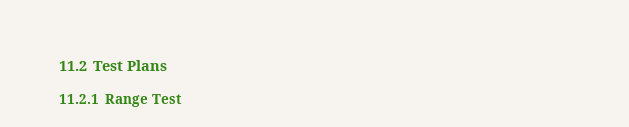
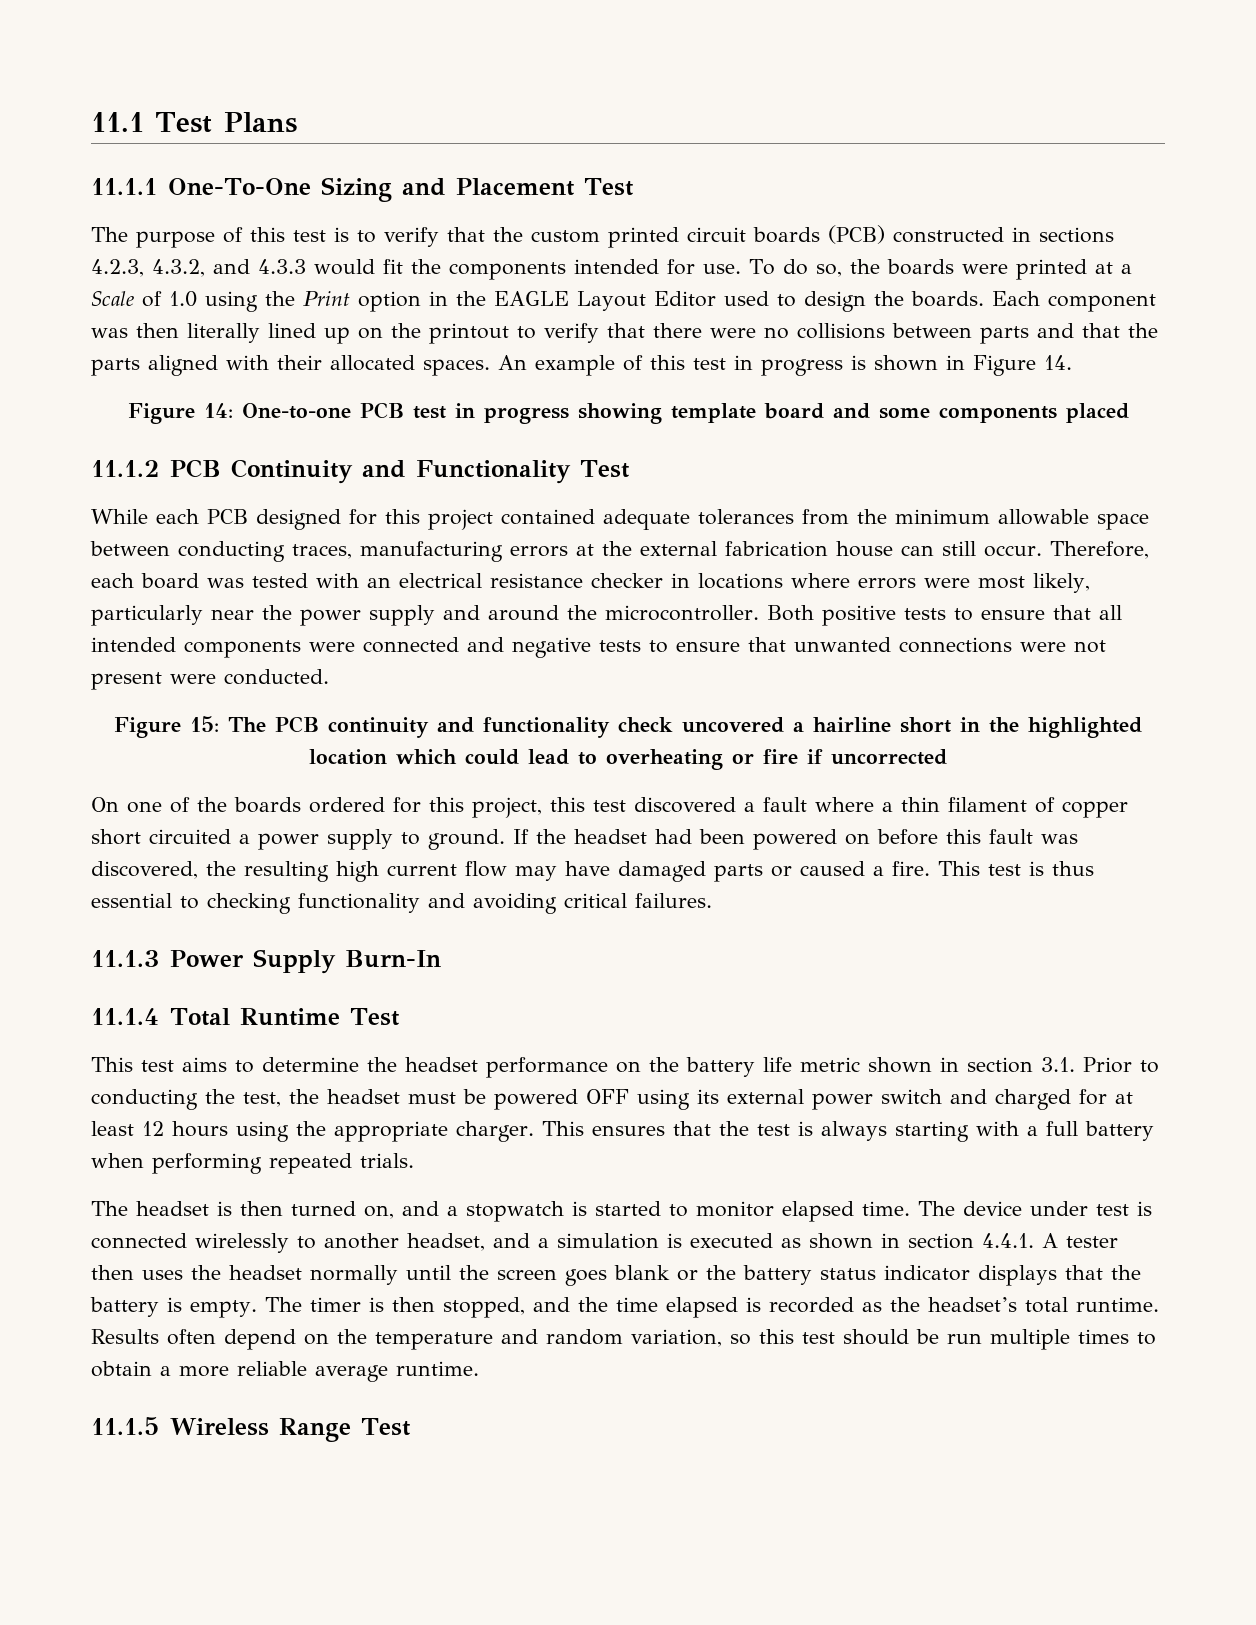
[59,61,87,71] 11.2 -> [91,112,144,132] 11.1
[59,94,99,104] 11.2.1 -> [91,177,634,202] [91,225,1114,248] [91,259,1132,280] [91,291,1156,312] [91,323,1158,344] [91,355,1072,376] [127,402,1129,424] [91,459,630,484] [91,509,1149,530] [90,541,1149,562] [91,573,1090,593] [91,605,1122,626] [91,637,1106,658] [91,669,329,690] [114,716,1142,738] [309,749,947,770] [91,797,1128,818] [91,829,1078,850] [91,861,1094,882] [91,893,712,914] [91,949,441,974] [91,1008,400,1026] [91,1057,1159,1078] [91,1089,1133,1110] [91,1121,1154,1142] [91,1153,414,1174] [91,1201,1152,1222] [91,1233,1118,1253] [91,1265,1141,1286] [90,1297,1159,1318] [91,1329,1156,1350] [91,1361,479,1382] [91,1417,269,1436] 11.1.1 One-To-One Sizing and Placement Test // The purpose of this test is to verify that the custom printed circuit boards (PCB) constructed in sections 4.2.3, 4.3.2, and 4.3.3 would fit the components intended for use. To do so, the boards were printed at a Scale of 1.0 using the Print option in the EAGLE Layout Editor used to design the boards. Each component was then literally lined up on the printout to verify that there were no collisions between parts and that the parts aligned with their allocated spaces. An example of this test in progress is shown in Figure 14. // Figure 14: One-to-one PCB test in progress showing template board and some components placed // 11.1.2 PCB Continuity and Functionality Test // While each PCB designed for this project contained adequate tolerances from the minimum allowable space between conducting traces, manufacturing errors at the external fabrication house can still occur. Therefore, each board was tested with an electrical resistance checker in locations where errors were most likely, particularly near the power supply and around the microcontroller. Both positive tests to ensure that all intended components were connected and negative tests to ensure that unwanted connections were not present were conducted. // Figure 15: The PCB continuity and functionality check uncovered a hairline short in the highlighted location which could lead to overheating or fire if uncorrected // On one of the boards ordered for this project, this test discovered a fault where a thin filament of copper short circuited a power supply to ground. If the headset had been powered on before this fault was discovered, the resulting high current flow may have damaged parts or caused a fire. This test is thus essential to checking functionality and avoiding critical failures. // 11.1.3 Power Supply Burn-In // 11.1.4 Total Runtime Test // This test aims to determine the headset performance on the battery life metric shown in section 3.1. Prior to conducting the test, the headset must be powered OFF using its external power switch and charged for at least 12 hours using the appropriate charger. This ensures that the test is always starting with a full battery when performing repeated trials. // The headset is then turned on, and a stopwatch is started to monitor elapsed time. The device under test is connected wirelessly to another headset, and a simulation is executed as shown in section 4.4.1. A tester then uses the headset normally until the screen goes blank or the battery status indicator displays that the battery is empty. The timer is then stopped, and the time elapsed is recorded as the headset’s total runtime. Results often depend on the temperature and random variation, so this test should be run multiple times to obtain a more reliable average runtime. // 11.1.5 Wireless

